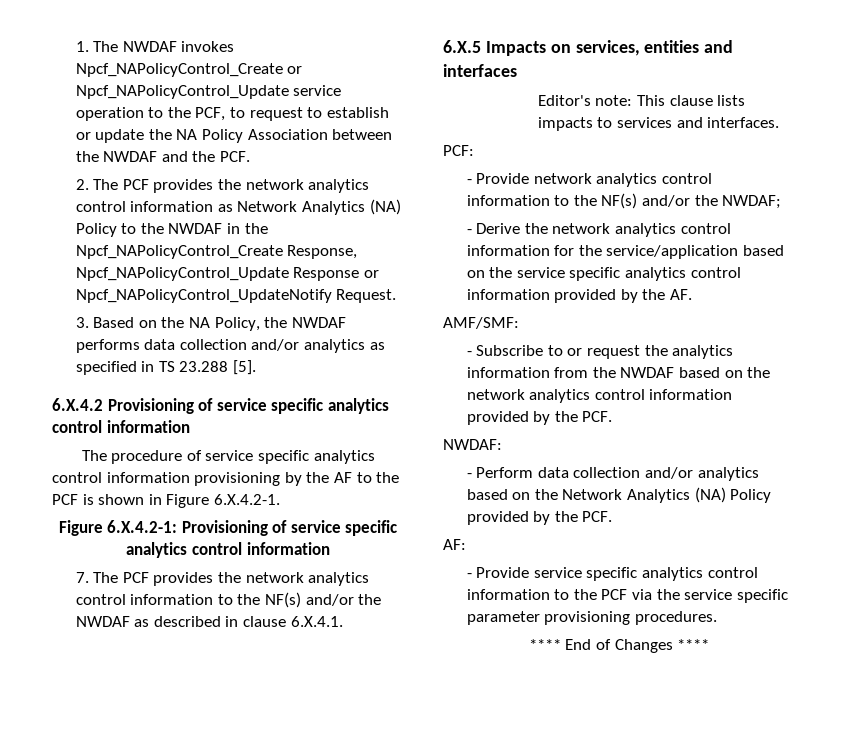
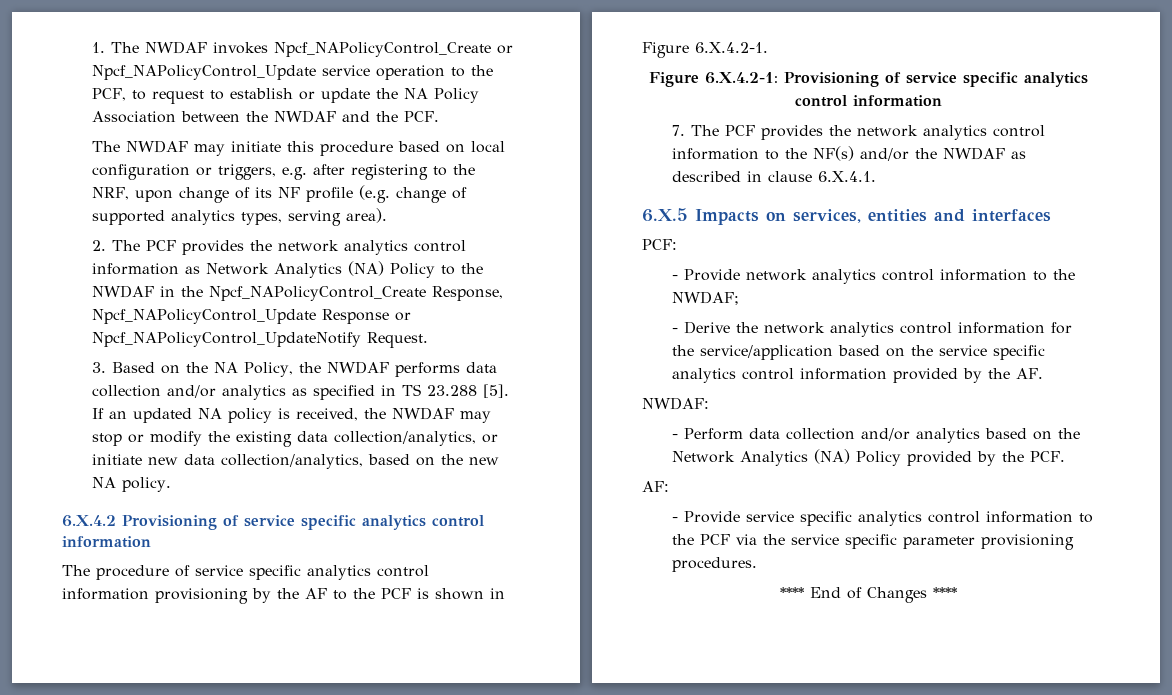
(251, 156) none -> [91,140,505,156] [91,164,475,180] [91,185,467,203] [91,208,387,226] // The NWDAF may initiate this procedure based on local configuration or triggers, e.g. after registering to the NRF, upon change of its NF profile (e.g. change of supported analytics types, serving area).
(257, 367) none -> [91,407,491,423] [91,431,498,447] [91,454,499,469] [91,477,171,492] If an updated NA policy is received, the NWDAF may stop or modify the existing data collection/analytics, or initiate new data collection/analytics, based on the new NA policy.
[537,95,746,106] [537,117,780,131] // Editor's note: This clause lists impacts to services and interfaces. -> (1051, 215) none
[601,193,718,209] NF(s) and/or the -> (1075, 274) none
[443,317,519,329] [466,345,734,359] [466,367,771,378] [466,389,733,403] [466,411,613,425] // AMF/SMF: // - Subscribe to or request the analytics information from the NWDAF based on the network analytics control information provided by the PCF. -> (1043, 373) none

